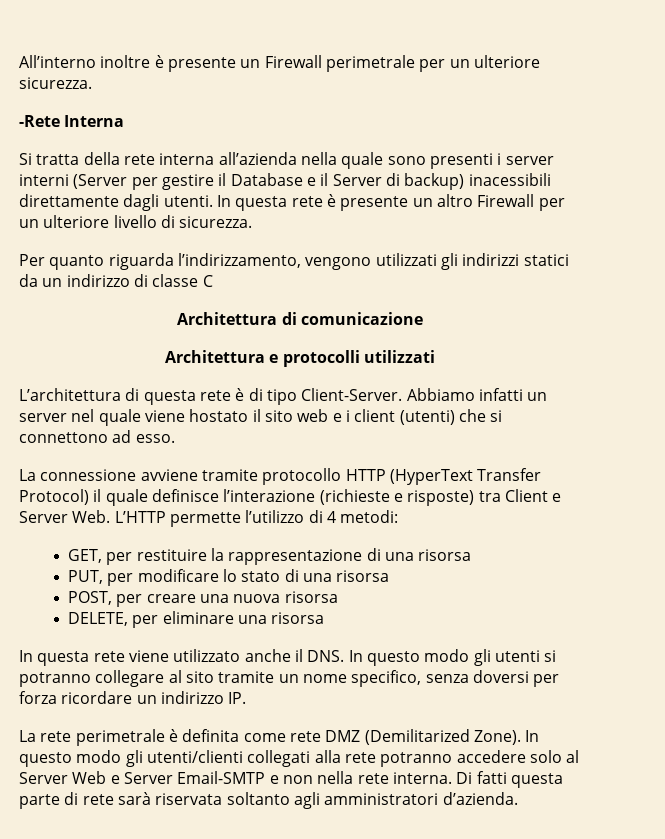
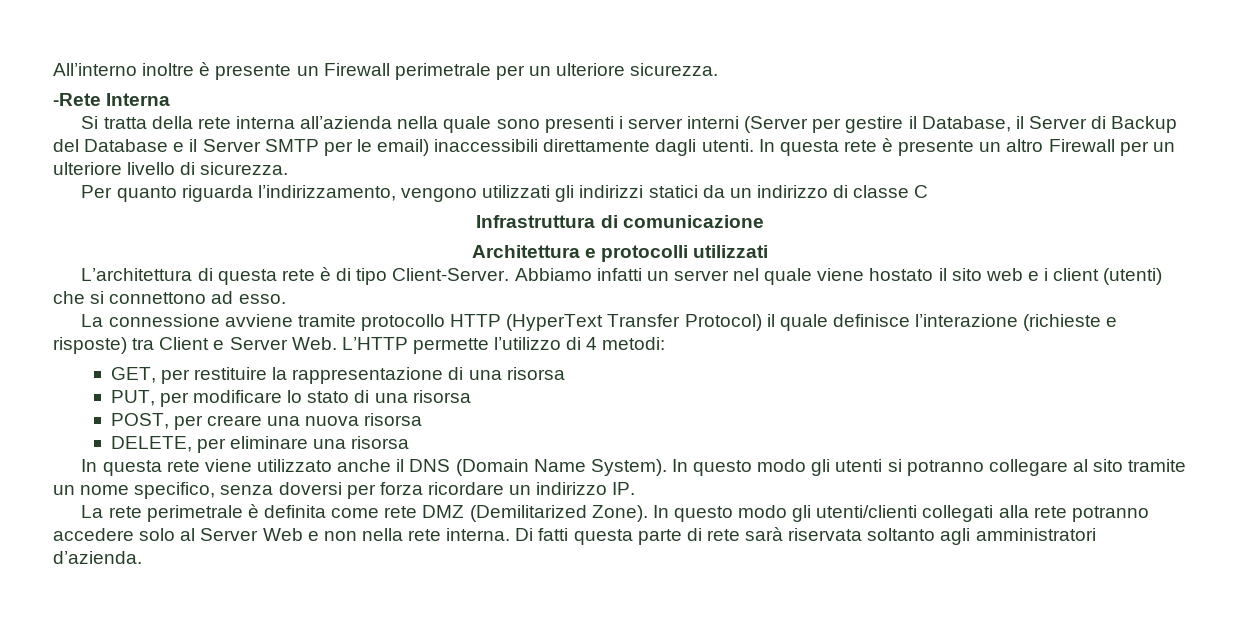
[230,173,551,190] Database e il Server di backup) inacessibili -> [921,116,1178,133] [53,139,539,156] Database, il Server di Backup del Database e il Server SMTP per le email) inaccessibili
[177,312,278,325] Architettura -> [476,215,596,228] Infrastruttura
[307,650,345,662] DNS. -> [409,459,667,476] DNS (Domain Name System).
[123,771,279,784] Server Email-SMTP e -> (319, 536) none

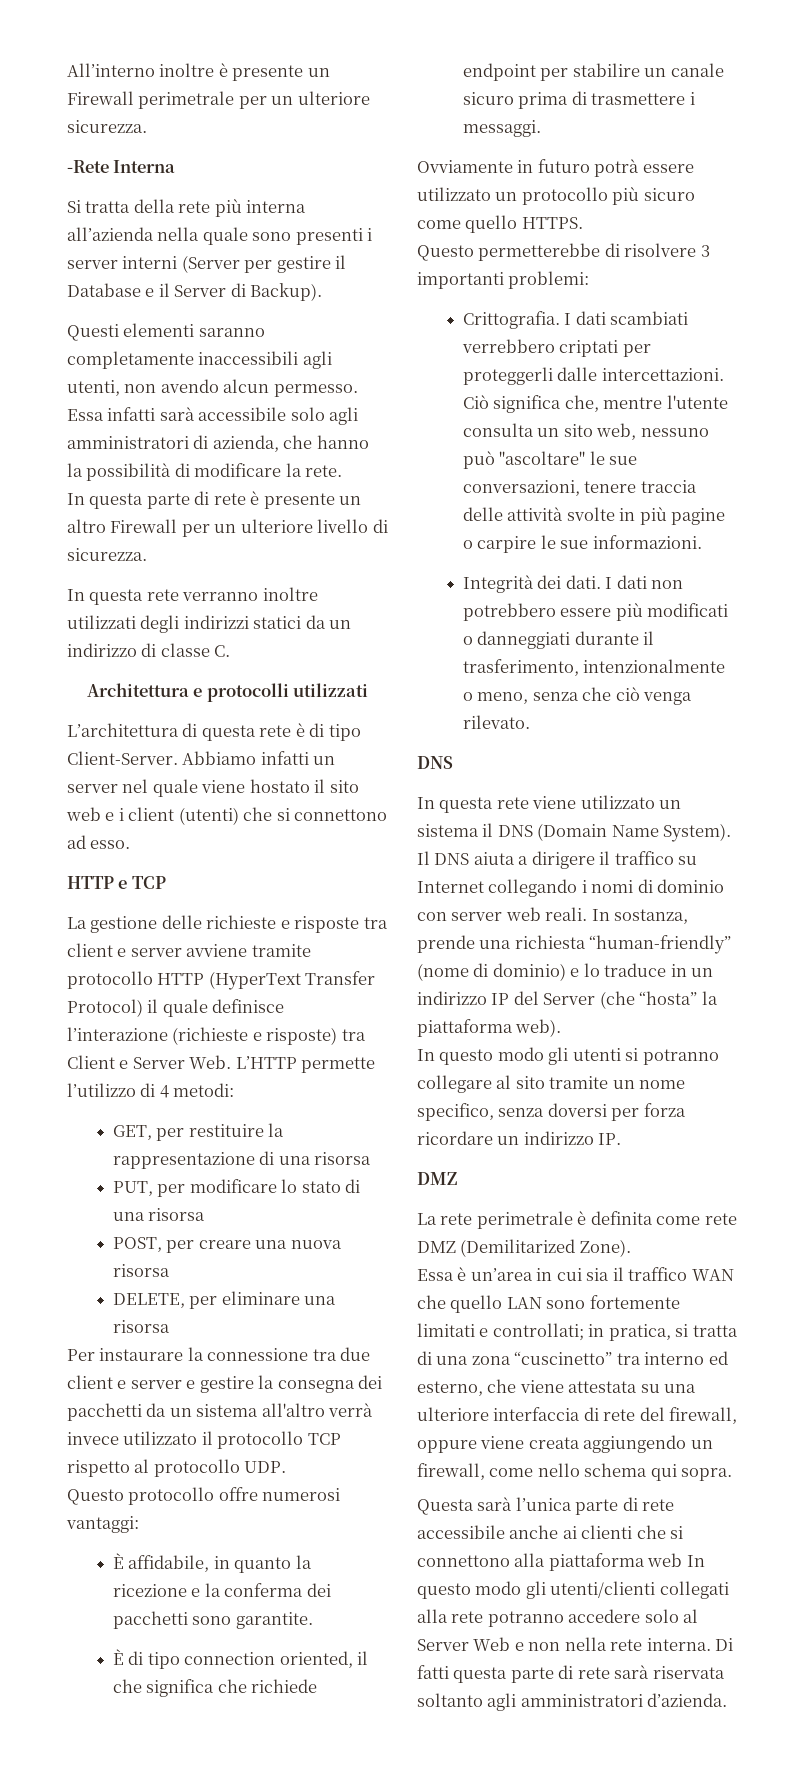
(231, 123) none -> [214,199,242,217] più
[921,116,1178,133] [53,139,839,156] Database, il Server di Backup del Database e il Server SMTP per le email) inaccessibili direttamente dagli utenti. In questa -> [67,283,323,301] [67,323,265,341] [67,351,332,369] [67,379,358,397] [67,407,359,425] [67,435,369,452] [67,463,343,481] [67,491,210,509] Database e il Server di Backup). // Questi elementi saranno completamente inaccessibili agli utenti, non avendo alcun permesso. Essa infatti sarà accessibile solo agli amministratori di azienda, che hanno la possibilità di modificare la rete. // In questa parte di
[81,185,575,202] Per quanto riguarda l’indirizzamento, vengono utilizzati gli -> [67,587,318,605] [67,615,180,633] In questa rete verranno inoltre utilizzati degli
[914,185,929,198] [476,215,764,228] C // Infrastruttura di comunicazione -> [214,645,231,657] C.
[81,314,220,327] La connessione -> [67,876,166,889] [67,915,388,933] [67,943,182,957] HTTP e TCP // La gestione delle richieste e risposte tra client e server
(410, 442) none -> [67,1347,371,1361] [67,1375,383,1393] [67,1403,374,1421] [67,1431,341,1449] [67,1459,287,1477] [67,1487,341,1505] [66,1516,139,1533] [112,1553,312,1573] [112,1583,331,1597] [112,1611,313,1629] [112,1649,369,1669] [112,1679,318,1697] [462,63,724,81] [462,91,695,109] [462,120,541,137] [417,159,694,177] [417,187,695,205] [417,215,583,233] [417,243,710,261] [417,271,590,289] [462,311,689,329] [461,339,651,357] [462,367,724,385] [462,395,728,413] [462,423,709,440] [462,451,638,469] [462,480,697,496] [462,507,726,525] [462,535,702,553] [462,575,684,593] [462,603,729,621] [462,631,655,649] [462,659,726,676] [462,687,693,705] [462,715,530,729] [417,756,453,769] // Per instaurare la connessione tra due client e server e gestire la consegna dei pacchetti da un sistema all'altro verrà invece utilizzato il protocollo TCP rispetto al protocollo UDP. // Questo protocollo offre numerosi vantaggi: // È affidabile, in quanto la ricezione e la conferma dei pacchetti sono garantite. // È di tipo connection oriented, il che significa che richiede endpoint per stabilire un canale sicuro prima di trasmettere i messaggi. // Ovviamente in futuro potrà essere utilizzato un protocollo più sicuro come quello HTTPS. // Questo permetterebbe di risolvere 3 importanti problemi: // Crittografia. I dati scambiati verrebbero criptati per proteggerli dalle intercettazioni. Ciò significa che, mentre l'utente consulta un sito web, nessuno può "ascoltare" le sue conversazioni, tenere traccia delle attività svolte in più pagine o carpire le sue informazioni. // Integrità dei dati. I dati non potrebbero essere più modificati o danneggiati durante il trasferimento, intenzionalmente o meno, senza che ciò venga rilevato. // DNS
[337,459,392,472] anche -> [659,800,682,809] [417,824,479,837] un sistema
(667, 467) none -> [417,851,698,869] [417,879,725,897] [417,907,689,924] [417,935,732,954] [417,963,714,981] [417,991,718,1009] [417,1019,562,1037] Il DNS aiuta a dirigere il traffico su Internet collegando i nomi di dominio con server web reali. In sostanza, prende una richiesta “human-friendly” (nome di dominio) e lo traduce in un indirizzo IP del Server (che “hosta” la piattaforma web). //
(636, 488) none -> [417,1172,457,1185] // DMZ
(648, 513) none -> [417,1267,734,1281] [417,1295,680,1313] [417,1323,738,1341] [417,1351,728,1365] [417,1379,697,1396] [417,1407,738,1424] [417,1435,713,1453] [417,1463,733,1481] [417,1497,675,1515] [417,1525,684,1539] [417,1553,683,1571] // Essa è un’area in cui sia il traffico WAN che quello LAN sono fortemente limitati e controllati; in pratica, si tratta di una zona “cuscinetto” tra interno ed esterno, che viene attestata su una ulteriore interfaccia di rete del firewall, oppure viene creata aggiungendo un firewall, come nello schema qui sopra. // Questa sarà l’unica parte di rete accessibile anche ai clienti che si connettono alla piattaforma web

